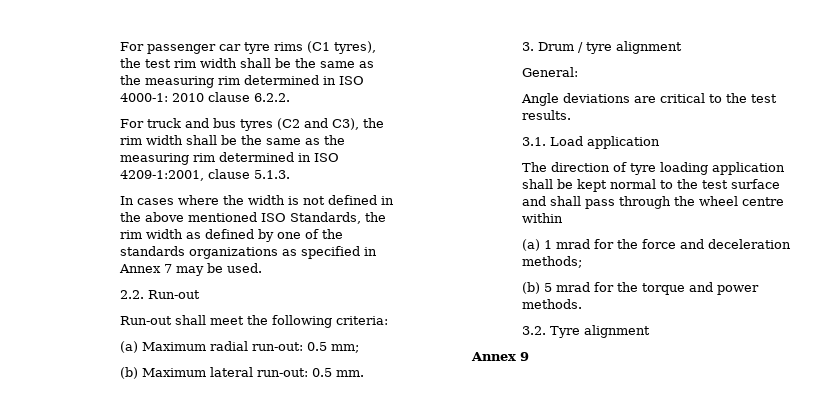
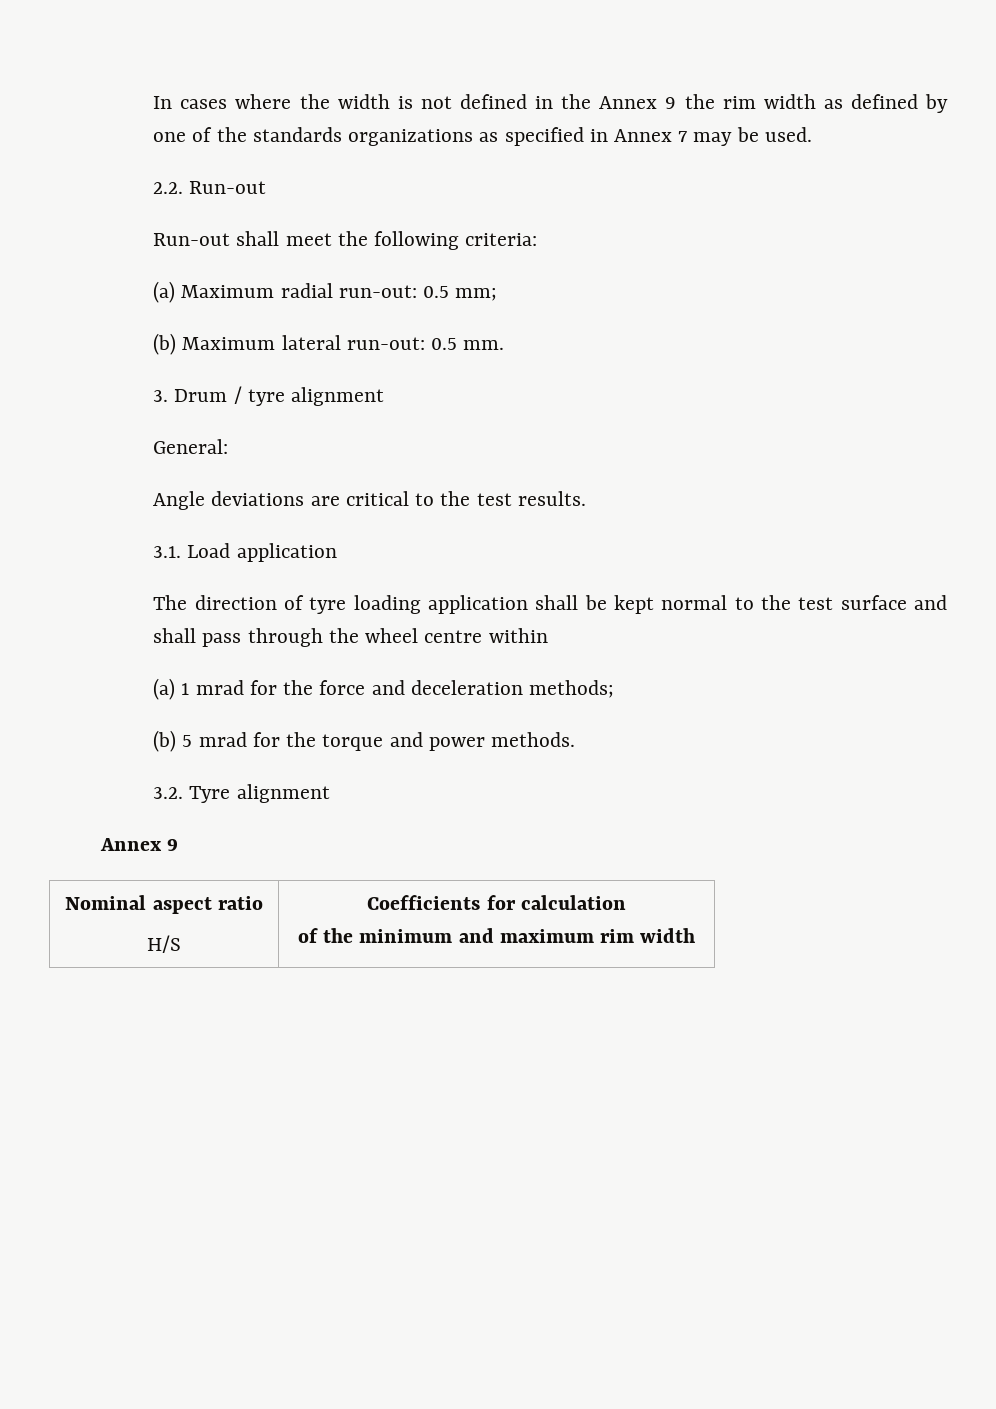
[119,41,376,54] [119,58,374,68] [119,75,364,88] [119,92,290,102] [119,118,384,131] [119,135,345,145] [119,152,339,165] [119,169,290,181] For passenger car tyre rims (C1 tyres), the test rim width shall be the same as the measuring rim determined in ISO 4000-1: 2010 clause 6.2.2. // For truck and bus tyres (C2 and C3), the rim width shall be the same as the measuring rim determined in ISO 4209-1:2001, clause 5.1.3. // -> (153, 102) none
[144,212,361,224] above mentioned ISO Standards, -> [599,96,677,109] Annex 9
(530, 356) none -> [65,895,263,914] [147,935,181,953] [367,895,626,910] [297,928,696,943] // Nominal aspect ratio // H/S | Coefficients for calculation // of the minimum and maximum rim width

